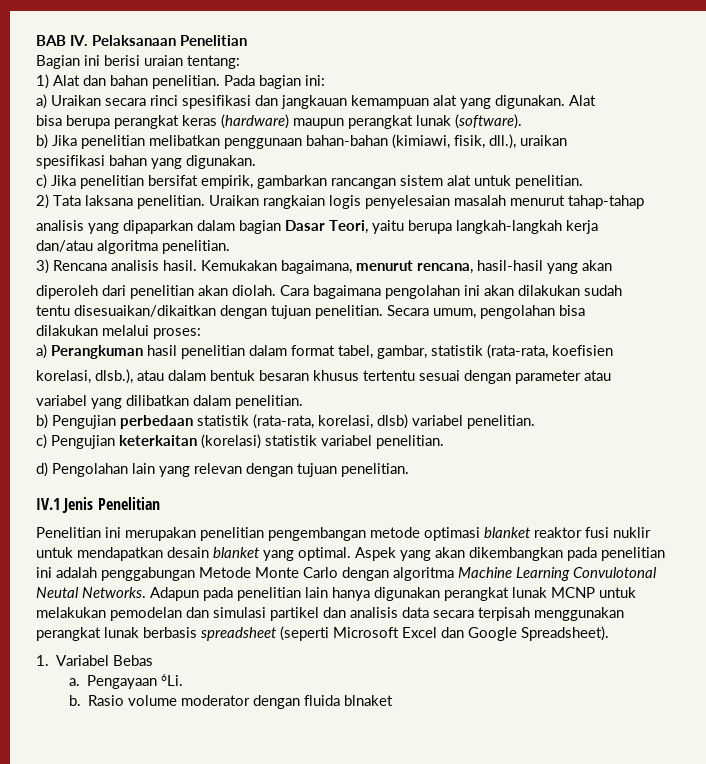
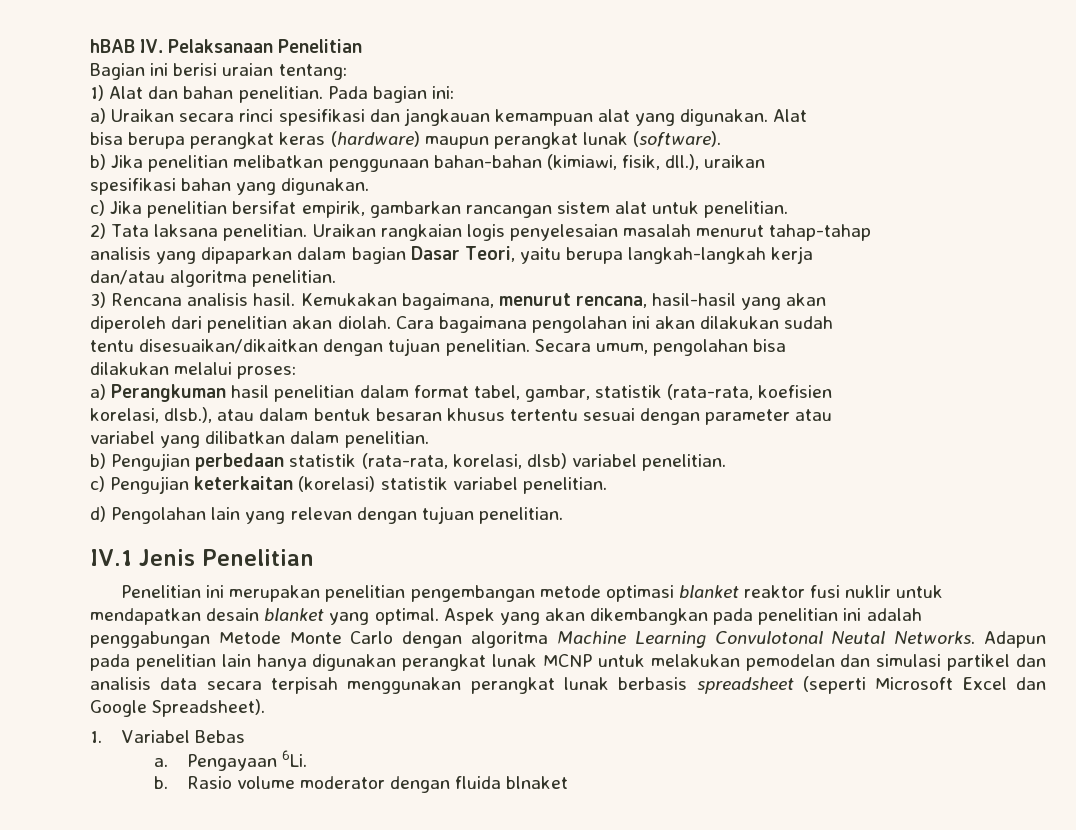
[36,35,66,46] BAB -> [90,39,135,53] hBAB

